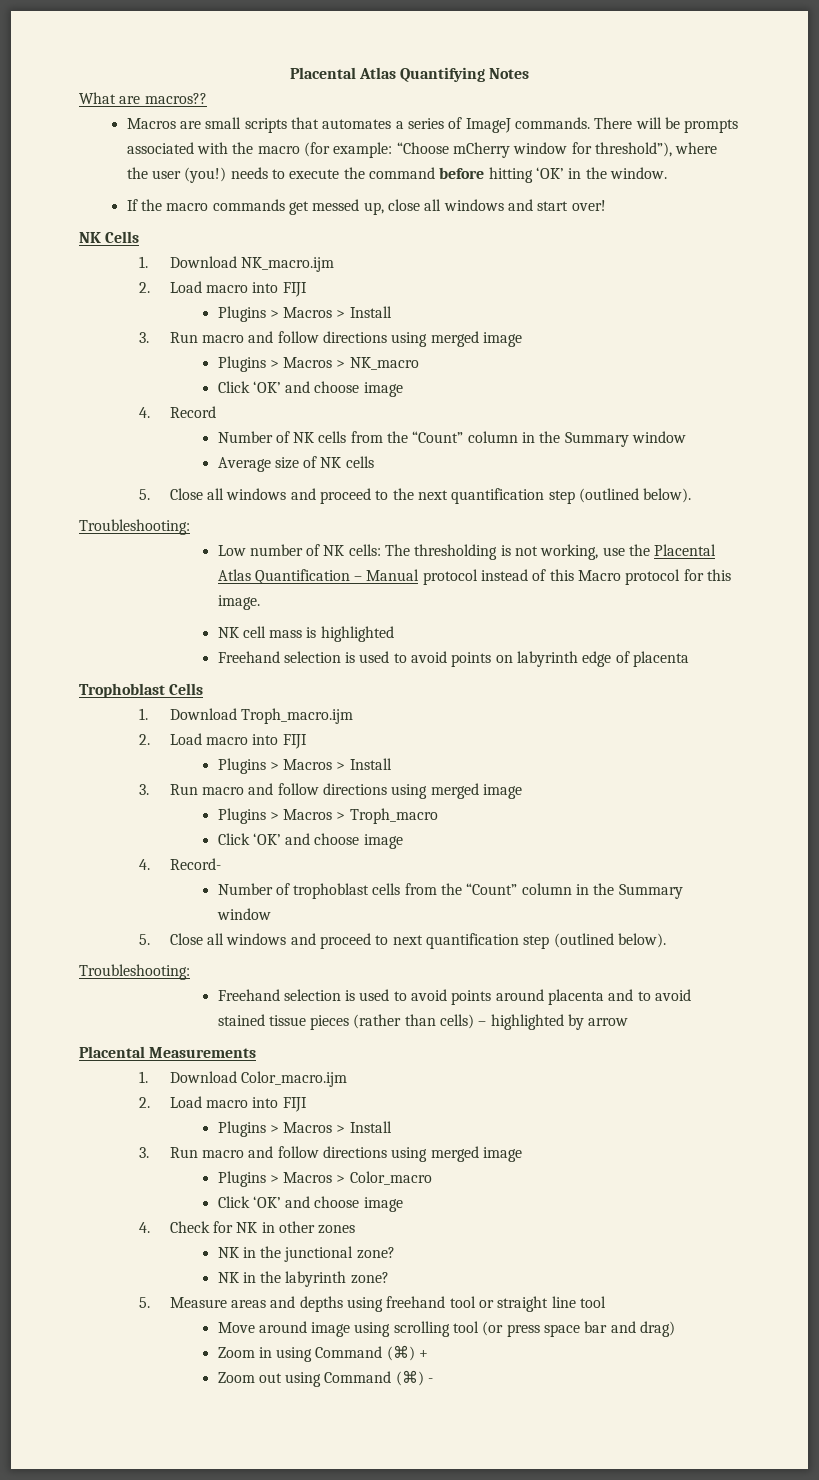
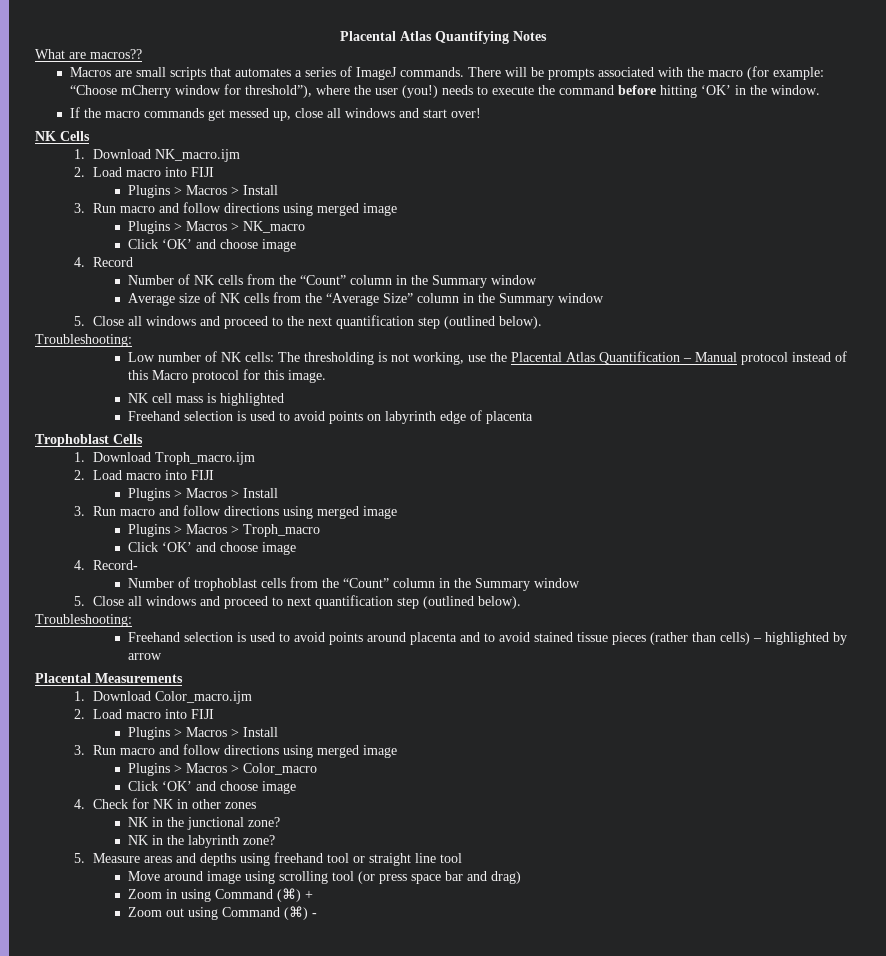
(374, 462) none -> [273,292,605,306] from the “Average Size” column in the Summary window

